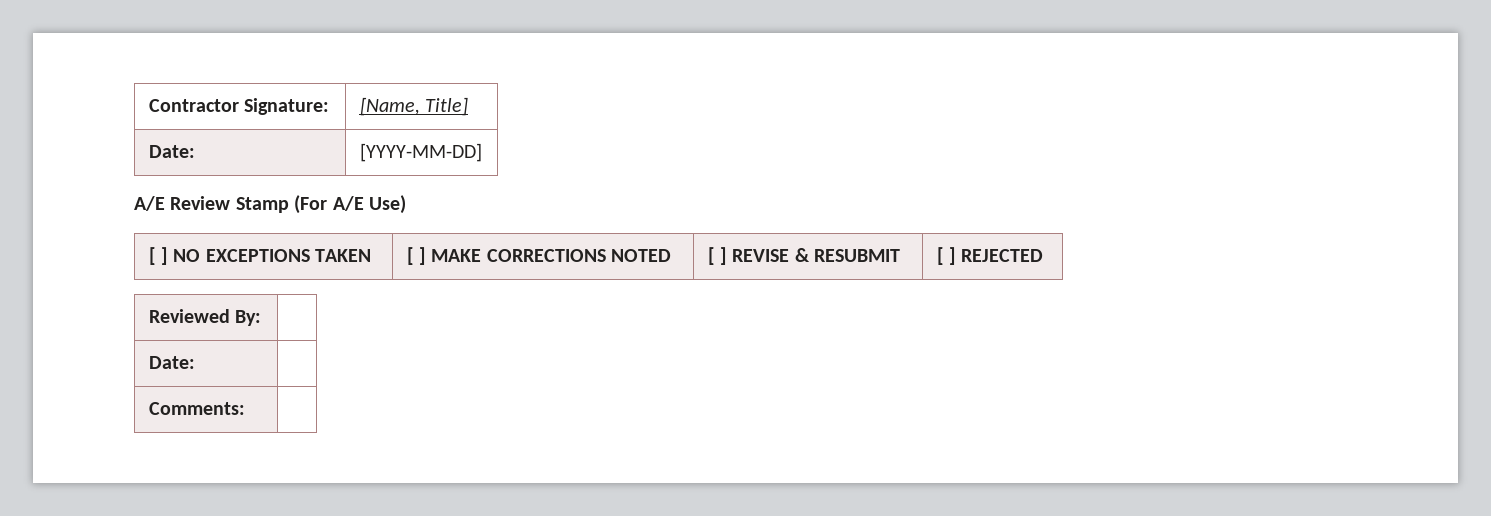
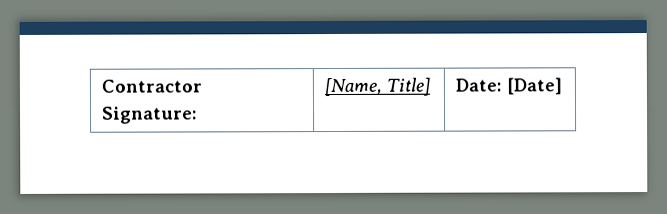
[148,145,195,158] [359,143,482,162] [134,195,406,214] [148,247,372,265] [406,247,672,265] [707,247,901,265] [936,247,1044,265] [148,309,261,326] [148,356,195,369] [148,402,245,415] // Date: | [YYYY-MM-DD] // A/E Review Stamp (For A/E Use) // [ ] NO EXCEPTIONS TAKEN | [ ] MAKE CORRECTIONS NOTED | [ ] REVISE & RESUBMIT | [ ] REJECTED // Reviewed By: | // Date: | // Comments: | -> [455,77,563,95] | Date: [Date]

